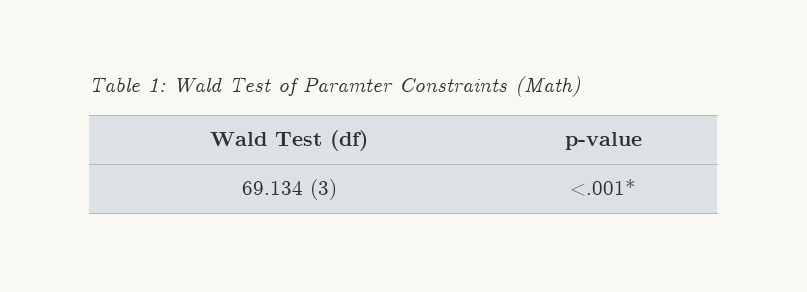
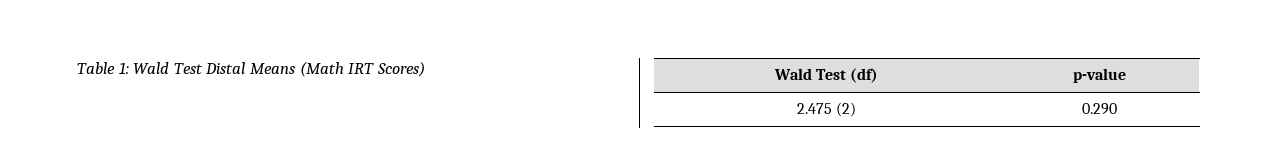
[278,76,581,97] of Paramter Constraints (Math) -> [205,61,425,77] Distal Means (Math IRT Scores)
[241,179,337,200] [570,179,636,196] 69.134 (3) | <.001* -> [796,102,857,117] [1081,103,1117,115] 2.475 (2) | 0.290

